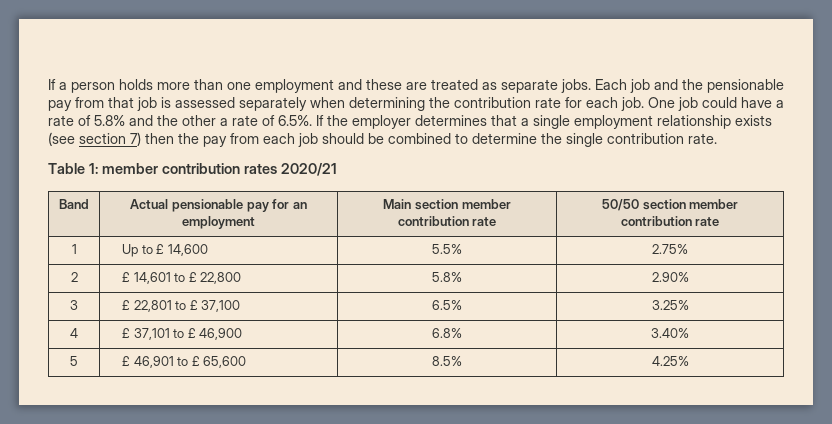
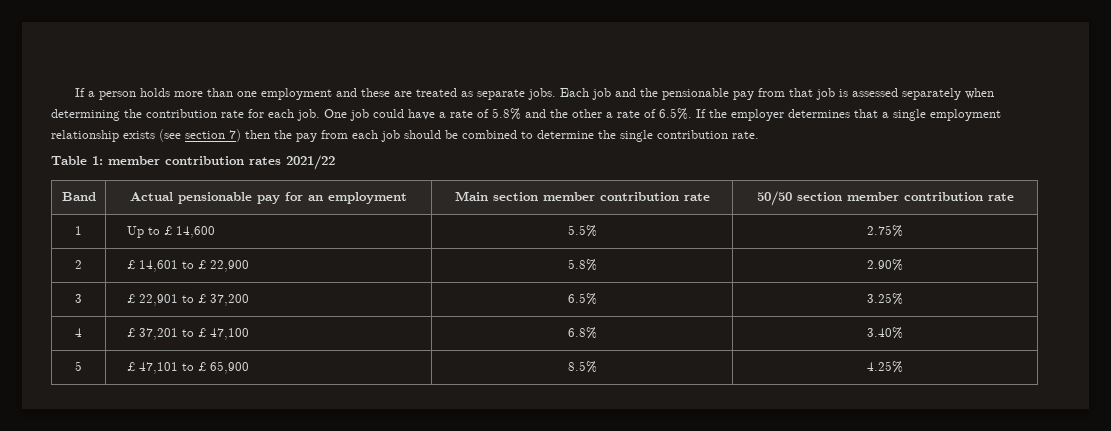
[281,163,337,176] 2020/21 -> [286,155,335,170] 2021/22
[200,272,242,284] 22,800 -> [209,260,249,272] 22,900
[133,300,241,312] 22,801 to £ 37,100 -> [138,294,249,306] 22,901 to £ 37,200
[133,328,243,340] 37,101 to £ 46,900 -> [138,328,249,340] 37,201 to £ 47,100
[133,356,247,368] 46,901 to £ 65,600 -> [138,361,249,374] 47,101 to £ 65,900

